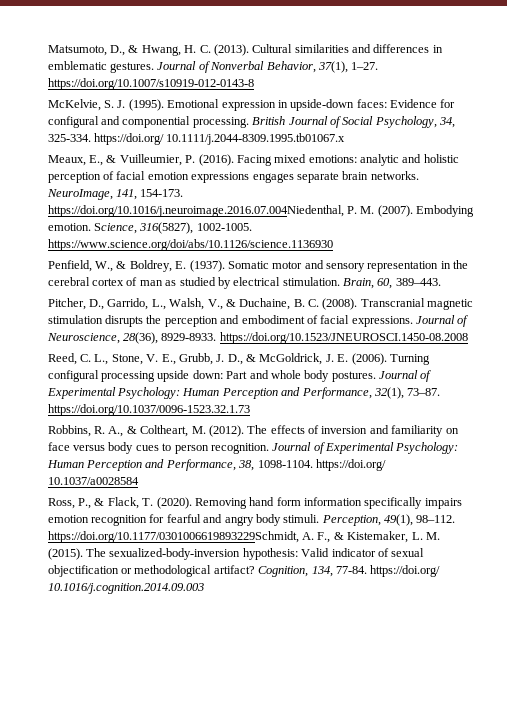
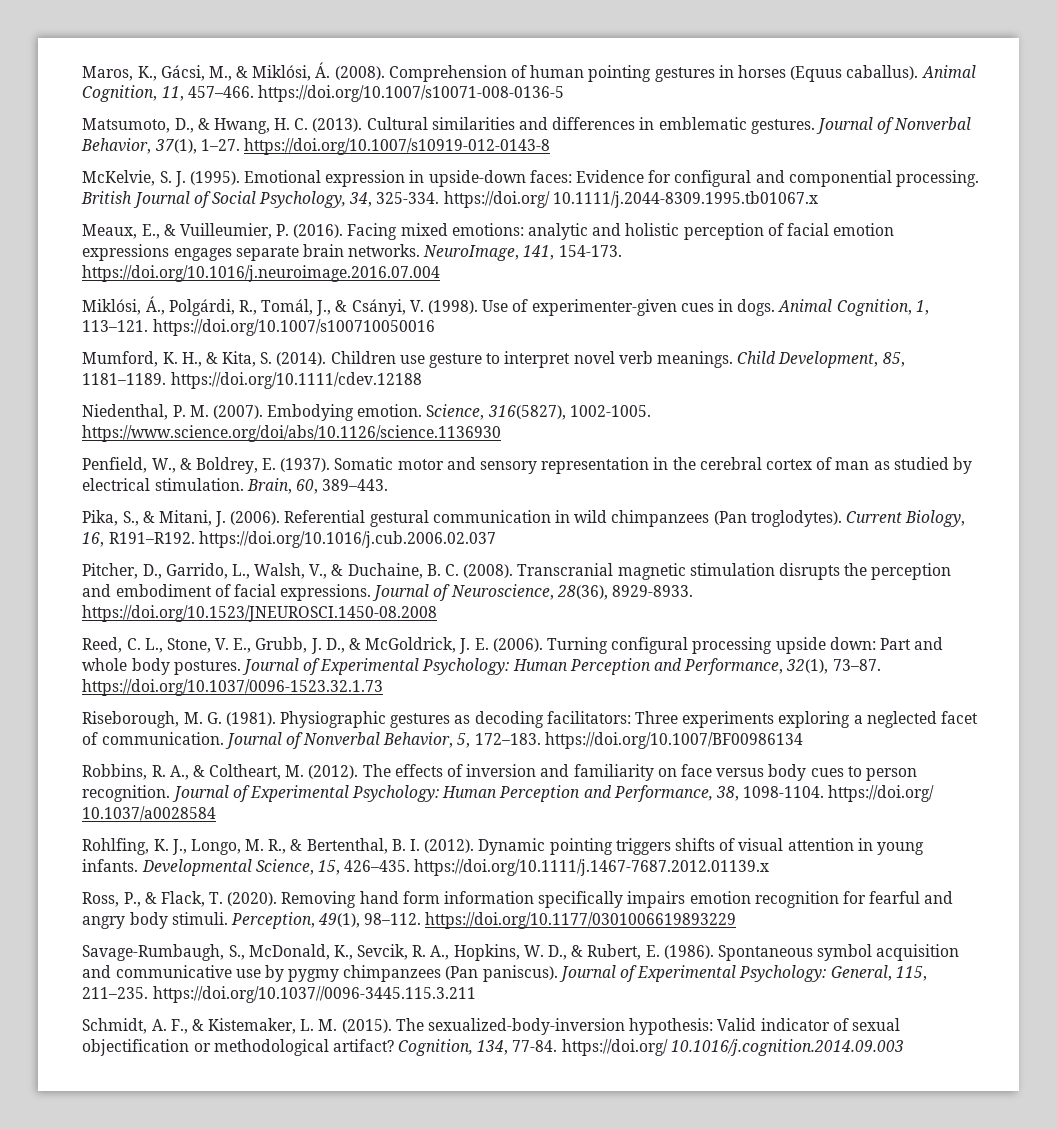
(47, 50) none -> [82,62,976,82] [82,85,564,102] Maros, K., Gácsi, M., & Miklósi, Á. (2008). Comprehension of human pointing gestures in horses (Equus caballus). Animal Cognition, 11, 457–466. https://doi.org/10.1007/s10071-008-0136-5 //
[47,205,344,217] https://doi.org/10.1016/j.neuroimage.2016.07.004Niedenthal, -> [82,265,441,282] [82,296,929,316] [82,319,435,336] [82,351,905,368] [82,372,422,389] [82,404,169,420] https://doi.org/10.1016/j.neuroimage.2016.07.004 // Miklósi, Á., Polgárdi, R., Tomál, J., & Csányi, V. (1998). Use of experimenter-given cues in dogs. Animal Cognition, 1, 113–121. https://doi.org/10.1007/s100710050016 // Mumford, K. H., & Kita, S. (2014). Children use gesture to interpret novel verb meanings. Child Development, 85, 1181–1189. https://doi.org/10.1111/cdev.12188 // Niedenthal,
(441, 282) none -> [82,510,966,527] [82,531,496,548] // Pika, S., & Mitani, J. (2006). Referential gestural communication in wild chimpanzees (Pan troglodytes). Current Biology, 16, R191–R192. https://doi.org/10.1016/j.cub.2006.02.037
(250, 410) none -> [82,711,978,728] [82,732,803,749] // Riseborough, M. G. (1981). Physiographic gestures as decoding facilitators: Three experiments exploring a neglected facet of communication. Journal of Nonverbal Behavior, 5, 172–183. https://doi.org/10.1007/BF00986134
(139, 481) none -> [82,838,924,855] [82,859,770,876] // Rohlfing, K. J., Longo, M. R., & Bertenthal, B. I. (2012). Dynamic pointing triggers shifts of visual attention in young infants. Developmental Science, 15, 426–435. https://doi.org/10.1111/j.1467-7687.2012.01139.x
[47,531,299,543] https://doi.org/10.1177/0301006619893229Schmidt, -> [425,912,737,929] [82,944,960,961] [82,965,927,982] [82,986,476,1003] [82,1018,148,1034] https://doi.org/10.1177/0301006619893229 // Savage-Rumbaugh, S., McDonald, K., Sevcik, R. A., Hopkins, W. D., & Rubert, E. (1986). Spontaneous symbol acquisition and communicative use by pygmy chimpanzees (Pan paniscus). Journal of Experimental Psychology: General, 115, 211–235. https://doi.org/10.1037//0096-3445.115.3.211 // Schmidt,

